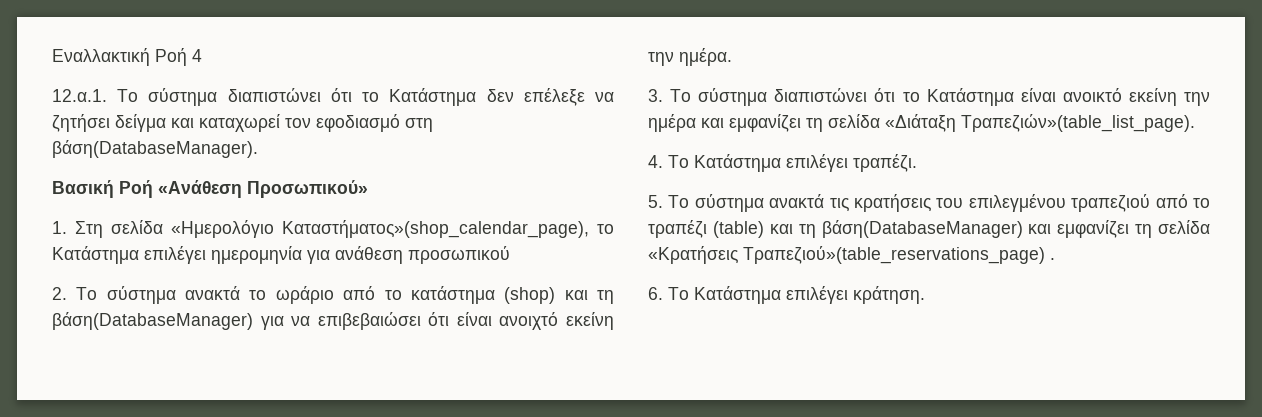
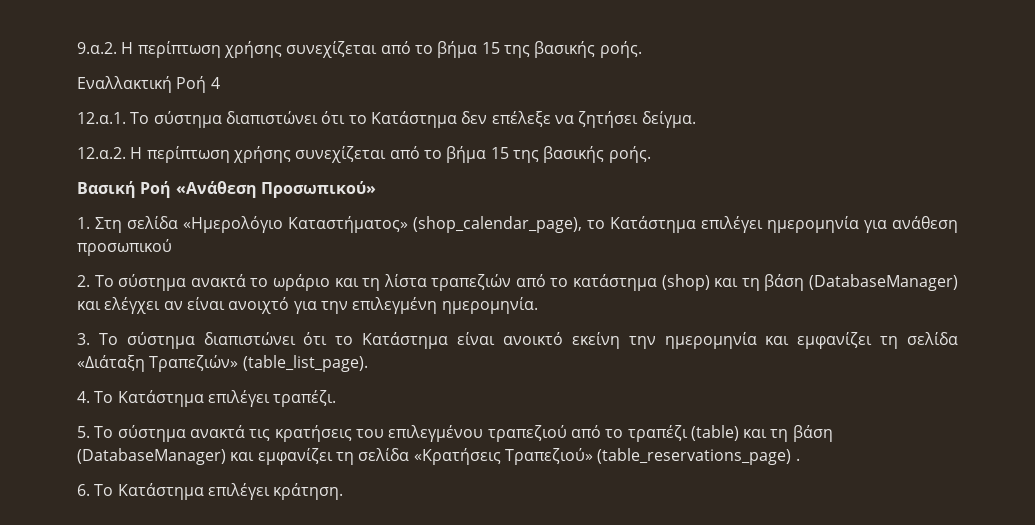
(52, 57) none -> [77,41,642,58] 9.α.2. Η περίπτωση χρήσης συνεχίζεται από το βήμα 15 της βασικής ροής. //
[115,114,433,132] [52,140,258,158] δείγμα και καταχωρεί τον εφοδιασμό στη βάση(DatabaseManager). -> [641,111,696,128] [77,146,651,163] δείγμα. // 12.α.2. Η περίπτωση χρήσης συνεχίζεται από το βήμα 15 της βασικής ροής.
[282,220,589,238] Καταστήματος»(shop_calendar_page), -> [288,216,582,233] Καταστήματος» (shop_calendar_page),
(334, 295) none -> [334,274,512,291] και τη λίστα τραπεζιών
[52,312,614,330] [648,48,732,66] βάση(DatabaseManager) για να επιβεβαιώσει ότι είναι ανοιχτό εκείνη την ημέρα. -> [764,274,959,291] [77,297,538,314] βάση (DatabaseManager) και ελέγχει αν είναι ανοιχτό για την επιλεγμένη ημερομηνία.
[648,114,696,132] ημέρα -> [664,332,757,349] ημερομηνία
[961,114,1195,132] Τραπεζιών»(table_list_page). -> [149,355,368,372] Τραπεζιών» (table_list_page).
[821,220,1023,238] βάση(DatabaseManager) -> [792,425,833,442] [77,448,226,465] βάση (DatabaseManager)
[743,246,1045,264] Τραπεζιού»(table_reservations_page) -> [504,448,792,465] Τραπεζιού» (table_reservations_page)

